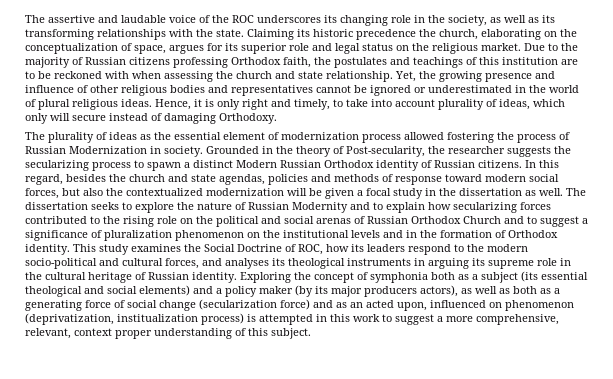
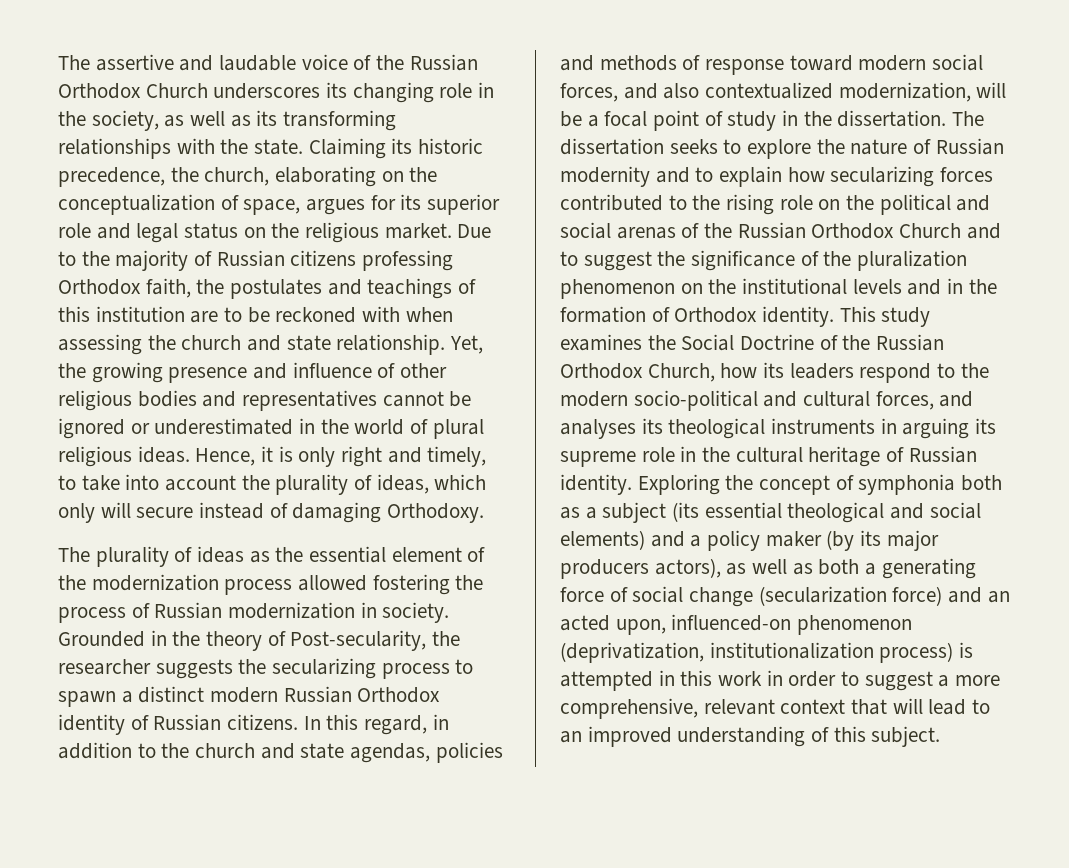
[232,15,254,23] ROC -> [409,54,478,71] [58,83,208,99] Russian Orthodox Church
[356,29,416,40] precedence -> [58,167,165,187] precedence,
(435, 103) none -> [241,475,270,490] the
(279, 136) none -> [58,575,86,590] the
[69,146,147,154] Modernization -> [228,602,356,619] modernization
[236,160,277,168] Modern -> [210,687,279,703] modern
[66,174,106,182] besides -> [432,714,449,730] [58,742,156,759] in addition to
[62,188,284,196] but also the contextualized modernization -> [623,82,971,102] and also contextualized modernization,
[325,188,354,199] given -> (582, 119) none
(391, 192) none -> [653,110,723,131] point of
[459,188,563,196] dissertation as well. -> [837,110,947,127] dissertation.
[292,202,348,213] Modernity -> [560,166,650,187] modernity
(365, 220) none -> [704,223,733,238] the
[582,218,588,224] a -> [657,251,686,266] the
(102, 234) none -> [823,251,852,266] the
[298,244,323,255] ROC, -> [842,334,945,351] [560,363,715,382] the Russian Orthodox Church,
[540,288,551,294] as -> (860, 567) none
[336,302,347,308] as -> (983, 595) none
[430,300,502,308] influenced on -> [671,614,792,631] influenced-on
[117,314,198,322] institualization -> [709,642,874,659] institutionalization
(380, 318) none -> [766,670,837,687] in order
[25,328,152,339] relevant, context proper -> [703,698,991,715] [560,726,672,747] relevant context that will lead to an improved

